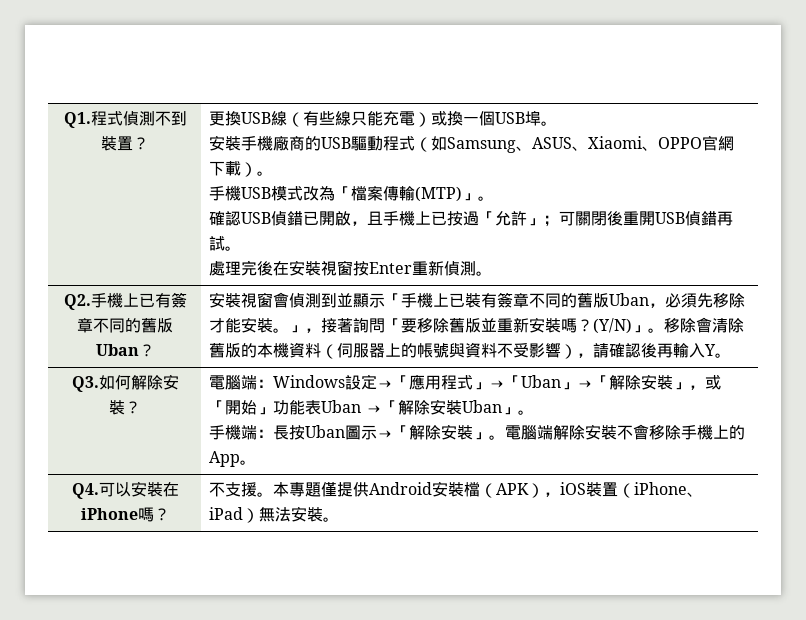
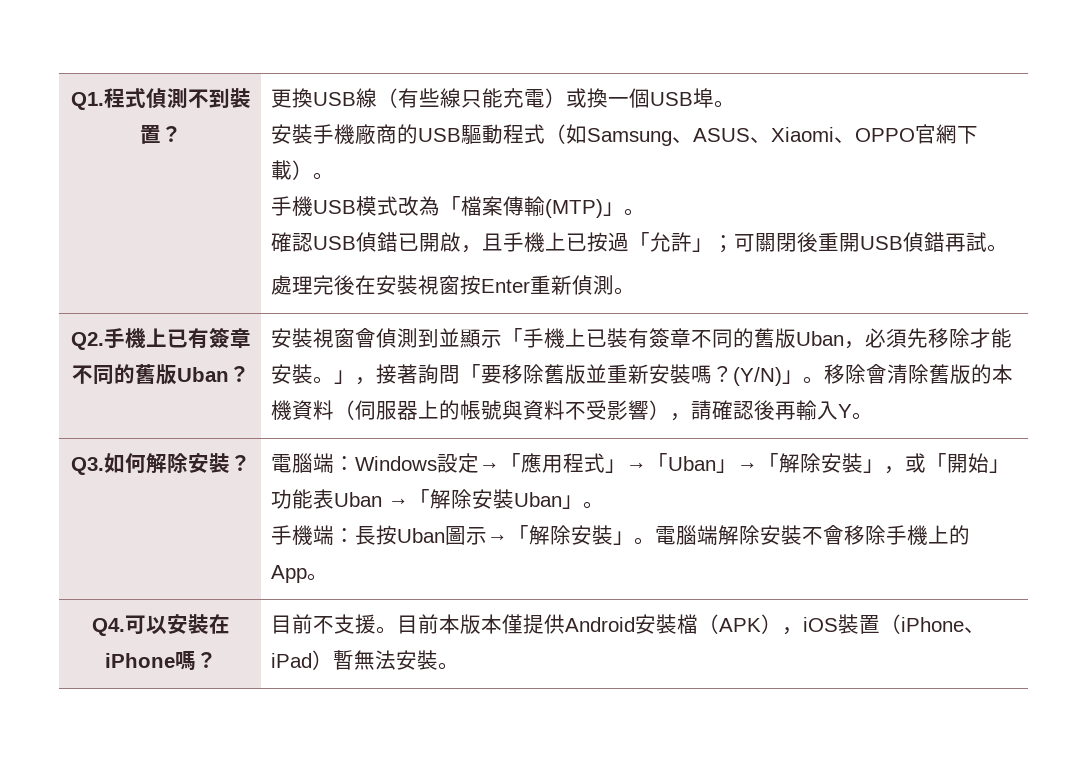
(170, 514) none -> [270,614,313,634] 目前
[273,482,322,497] 本專題 -> [396,614,502,634] 目前本版本
(260, 515) none -> [332,650,354,670] 暫

